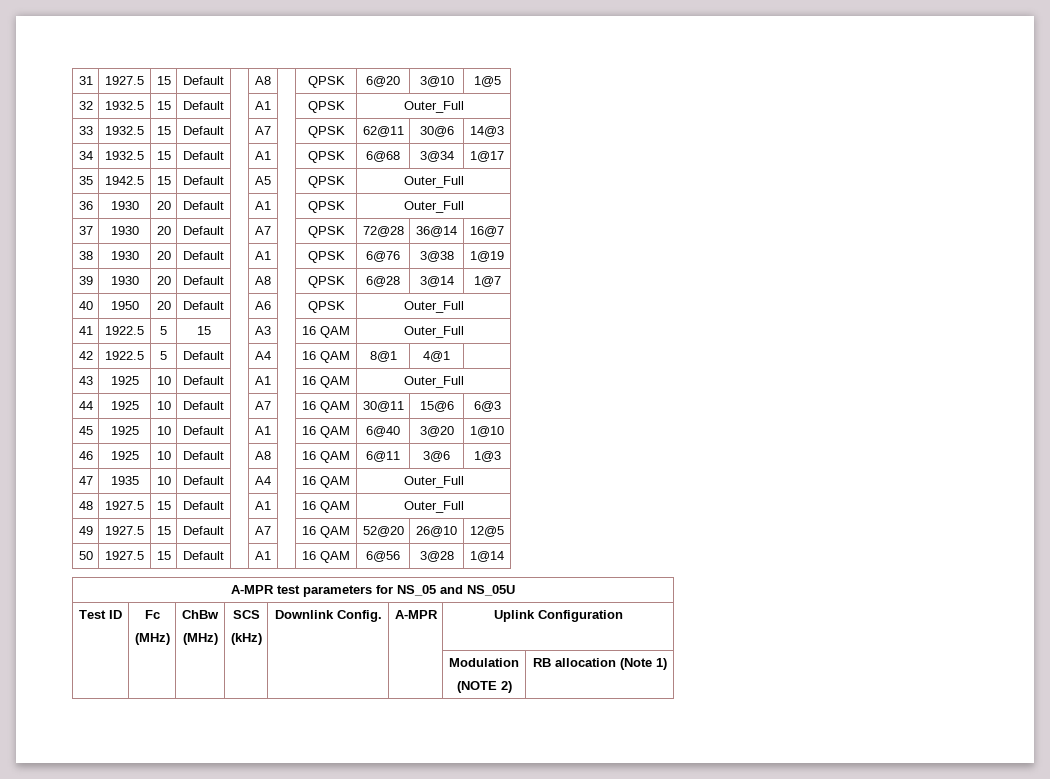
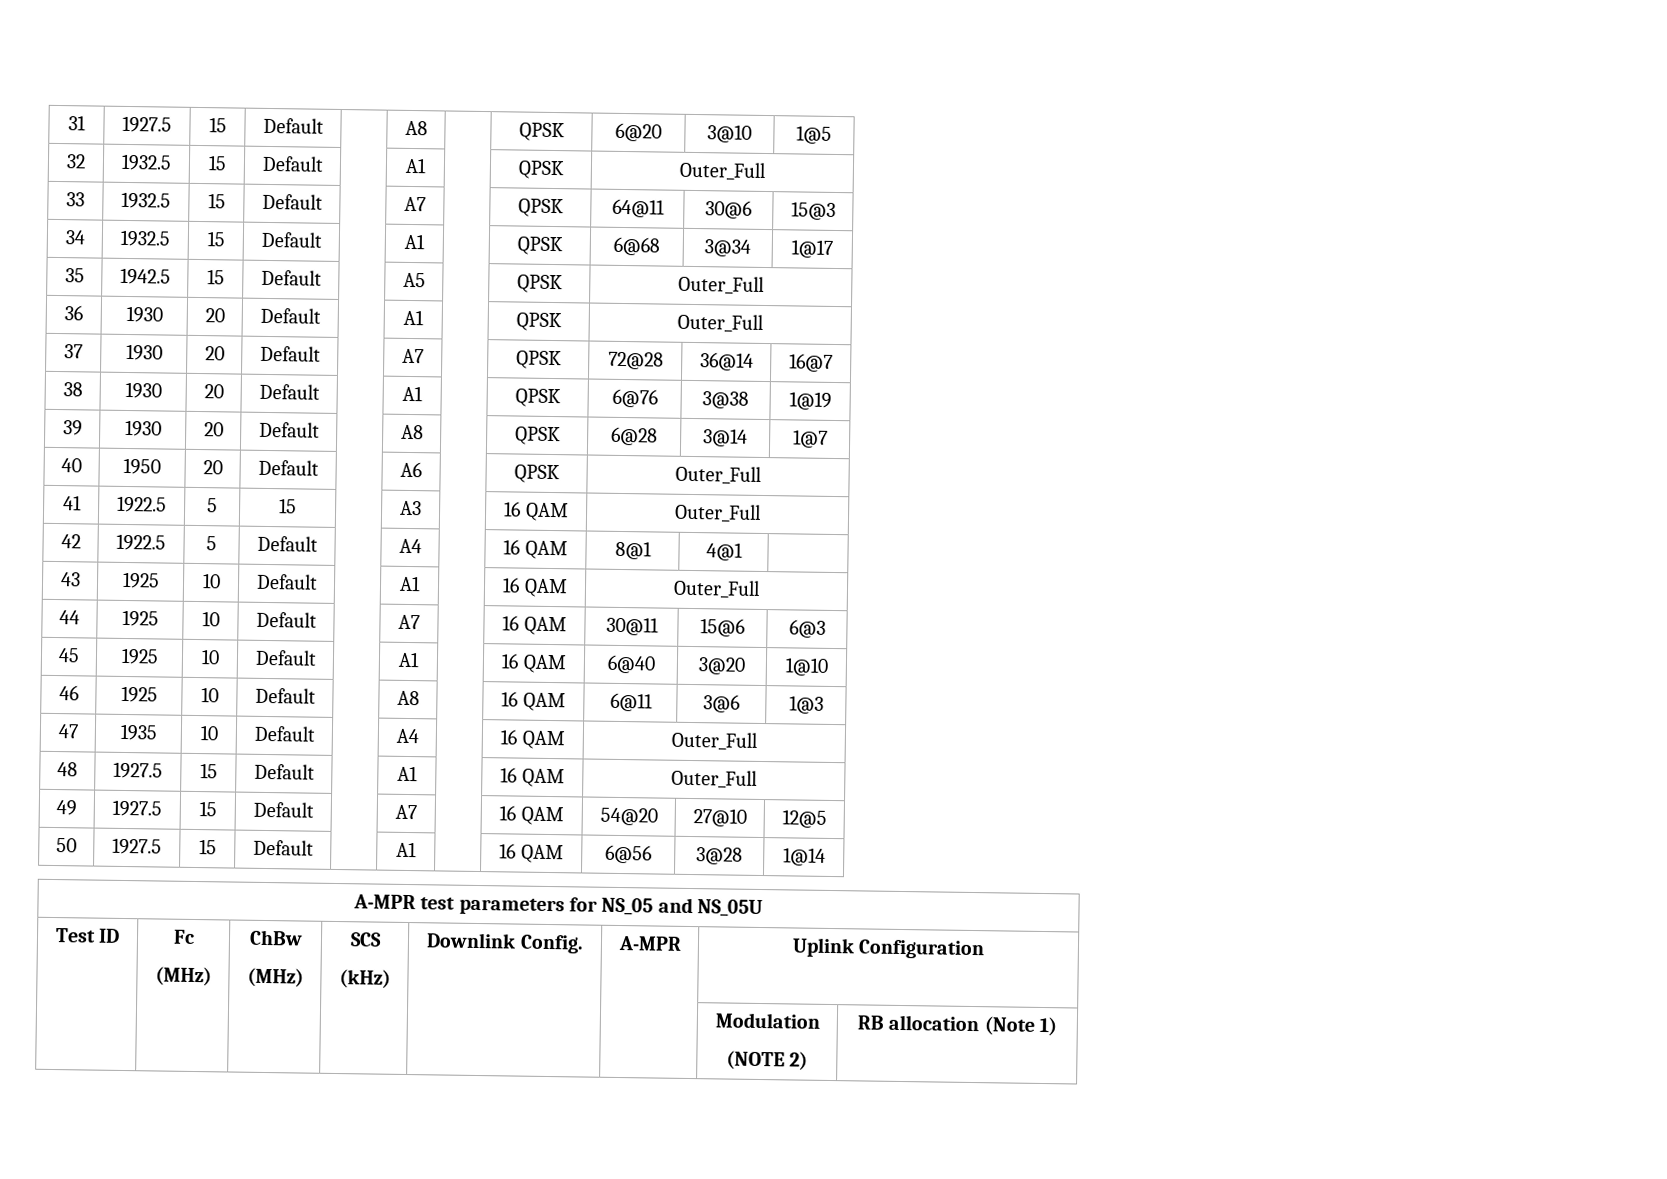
[362,126,404,137] 62@11 -> [611,198,665,218] 64@11
[470,126,504,137] 14@3 -> [790,201,836,220] 15@3
[362,526,404,537] [416,526,457,537] 52@20 | 26@10 -> [599,807,658,826] [692,808,747,827] 54@20 | 27@10

